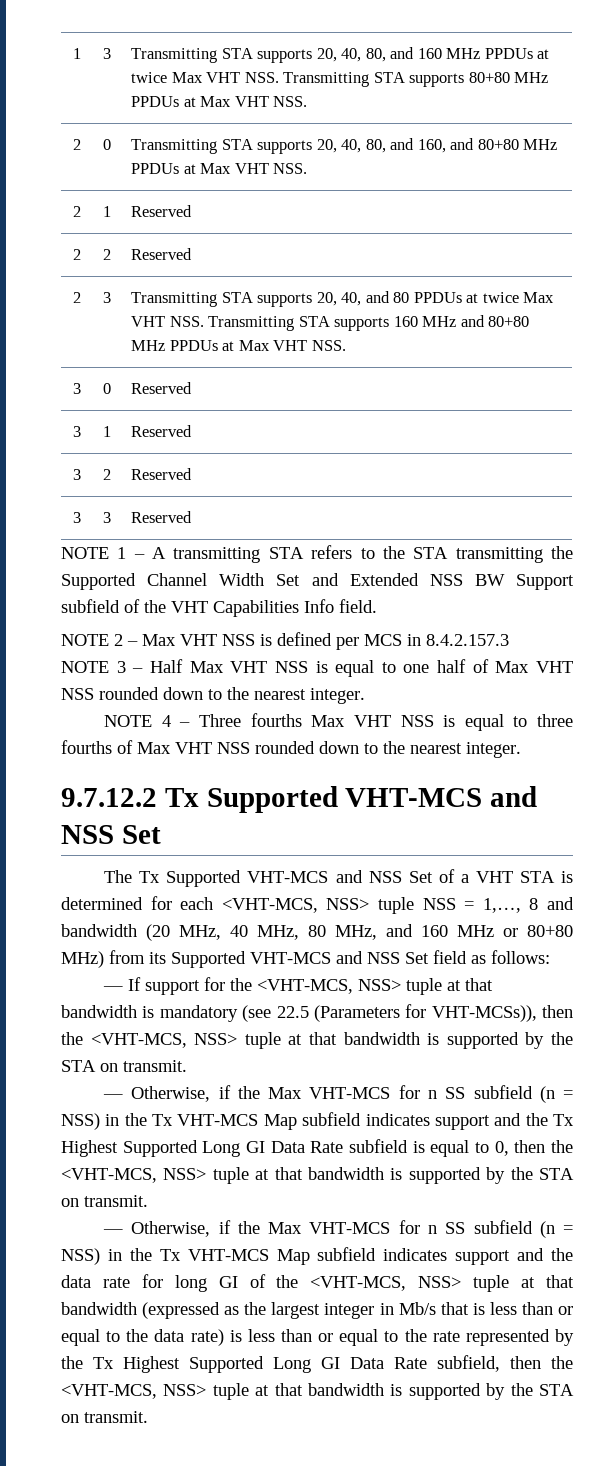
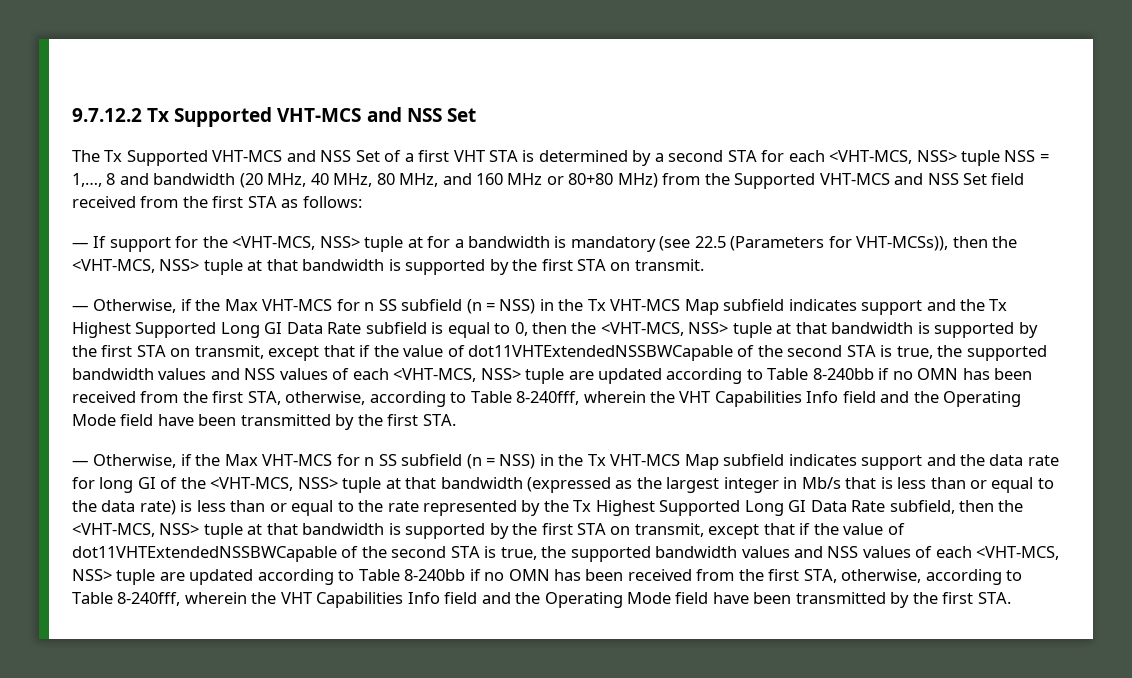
[72,48,81,59] [102,48,111,59] [131,47,549,63] [131,72,549,87] [131,96,308,107] [72,139,81,150] [102,139,111,150] [131,138,557,154] [131,163,308,174] [72,206,81,217] [102,206,111,217] [131,205,193,217] [72,249,81,260] [102,249,111,260] [131,248,193,260] [72,292,81,303] [102,292,111,303] [131,291,554,307] [131,315,530,331] [131,340,346,351] [72,383,81,394] [102,383,111,394] [131,382,193,394] [72,426,81,437] [102,426,111,437] [131,425,193,437] [72,469,81,480] [102,469,111,480] [131,468,193,480] [72,512,81,523] [102,512,111,523] [131,511,193,523] [61,545,573,563] [61,573,574,590] [61,599,377,617] [61,632,509,650] [61,659,574,677] [61,687,365,704] [104,713,573,731] [61,740,521,758] 1 | 3 | Transmitting STA supports 20, 40, 80, and 160 MHz PPDUs at twice Max VHT NSS. Transmitting STA supports 80+80 MHz PPDUs at Max VHT NSS. // 2 | 0 | Transmitting STA supports 20, 40, 80, and 160, and 80+80 MHz PPDUs at Max VHT NSS. // 2 | 1 | Reserved // 2 | 2 | Reserved // 2 | 3 | Transmitting STA supports 20, 40, and 80 PPDUs at twice Max VHT NSS. Transmitting STA supports 160 MHz and 80+80 MHz PPDUs at Max VHT NSS. // 3 | 0 | Reserved // 3 | 1 | Reserved // 3 | 2 | Reserved // 3 | 3 | Reserved // NOTE 1 – A transmitting STA refers to the STA transmitting the Supported Channel Width Set and Extended NSS BW Support subfield of the VHT Capabilities Info field. // NOTE 2 – Max VHT NSS is defined per MCS in 8.4.2.157.3 // NOTE 3 – Half Max VHT NSS is equal to one half of Max VHT NSS rounded down to the nearest integer. // NOTE 4 – Three fourths Max VHT NSS is equal to three fourths of Max VHT NSS rounded down to the nearest integer. // -> (72, 115) none
(469, 878) none -> [418,150,450,162] first
(143, 903) none -> [632,150,757,166] by a second STA
[149,952,166,964] its -> [704,173,730,185] the
(467, 957) none -> [72,196,277,208] received from the first STA
[465,978,494,991] that -> [427,236,464,248] for a
(574, 1038) none -> [541,259,573,271] first
[538,1168,574,1180] [61,1195,148,1207] STA on transmit. -> [101,345,1047,361] [72,368,1033,384] [72,391,1022,407] [72,414,456,430] first STA on transmit, except that if the value of dot11VHTExtendedNSSBWCapable of the second STA is true, the supported bandwidth values and NSS values of each <VHT-MCS, NSS> tuple are updated according to Table 8-240bb if no OMN has been received from the first STA, otherwise, according to Table 8-240fff, wherein the VHT Capabilities Info field and the Operating Mode field have been transmitted by the first STA.
[538,1384,574,1396] [61,1411,148,1423] STA on transmit. -> [541,523,905,539] [72,546,1060,562] [72,569,1023,585] [72,592,1011,608] first STA on transmit, except that if the value of dot11VHTExtendedNSSBWCapable of the second STA is true, the supported bandwidth values and NSS values of each <VHT-MCS, NSS> tuple are updated according to Table 8-240bb if no OMN has been received from the first STA, otherwise, according to Table 8-240fff, wherein the VHT Capabilities Info field and the Operating Mode field have been transmitted by the first STA.

